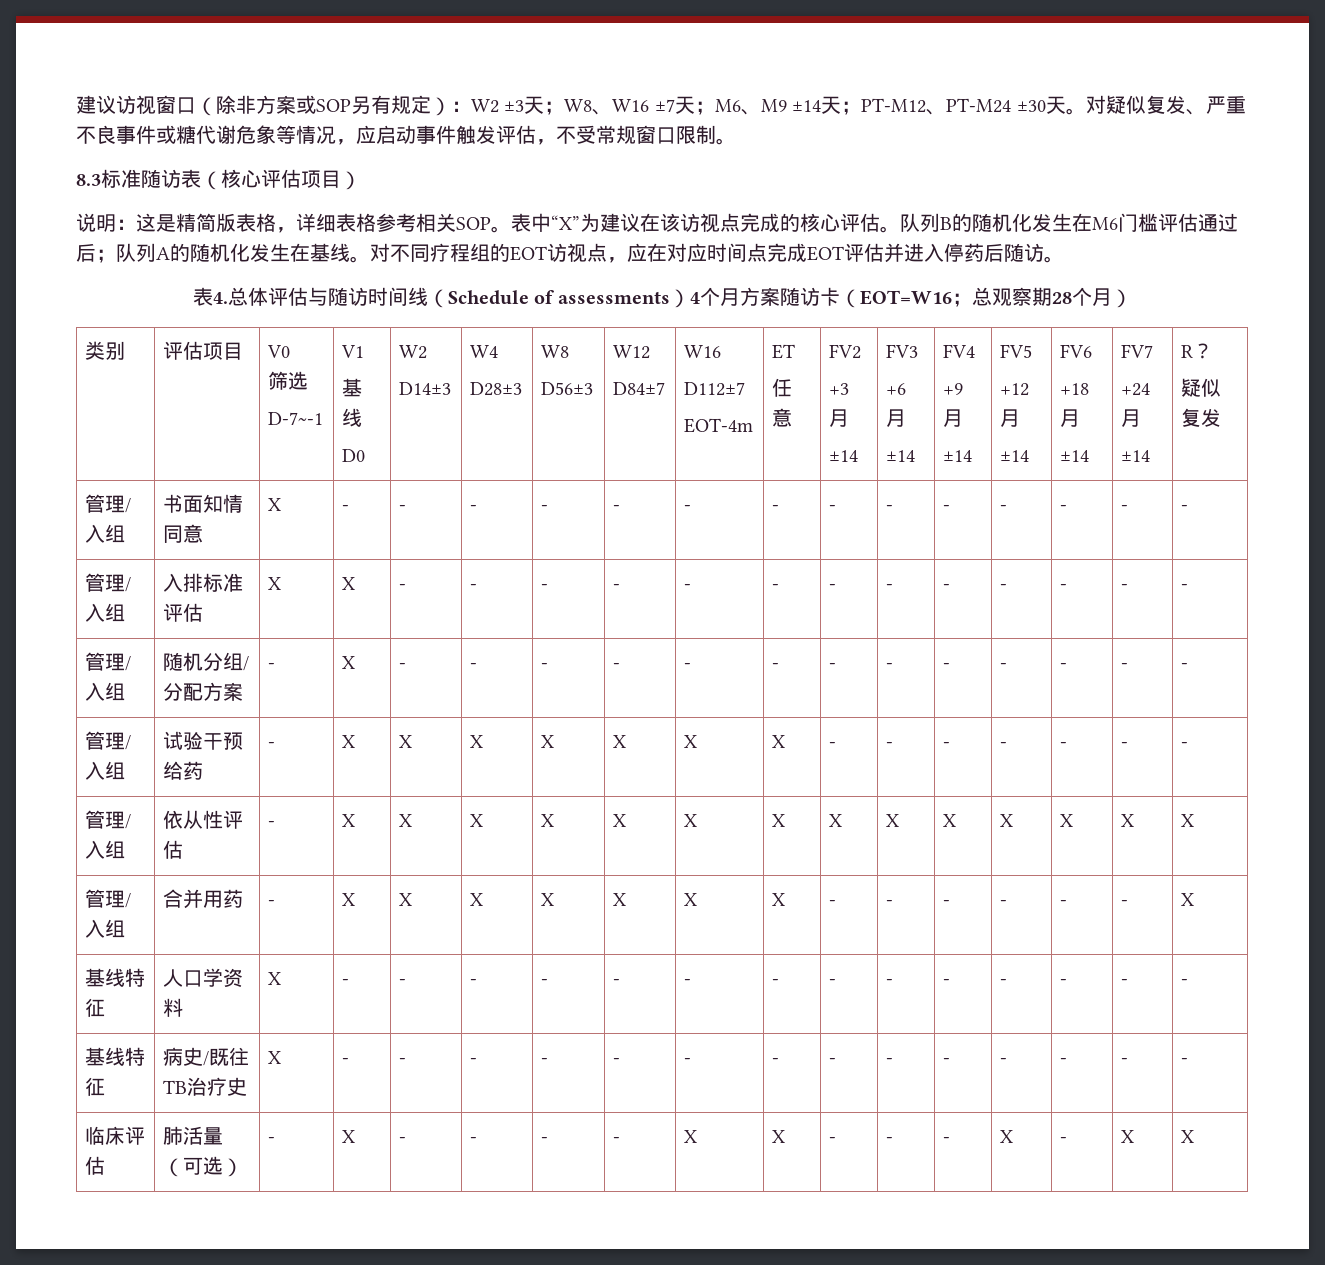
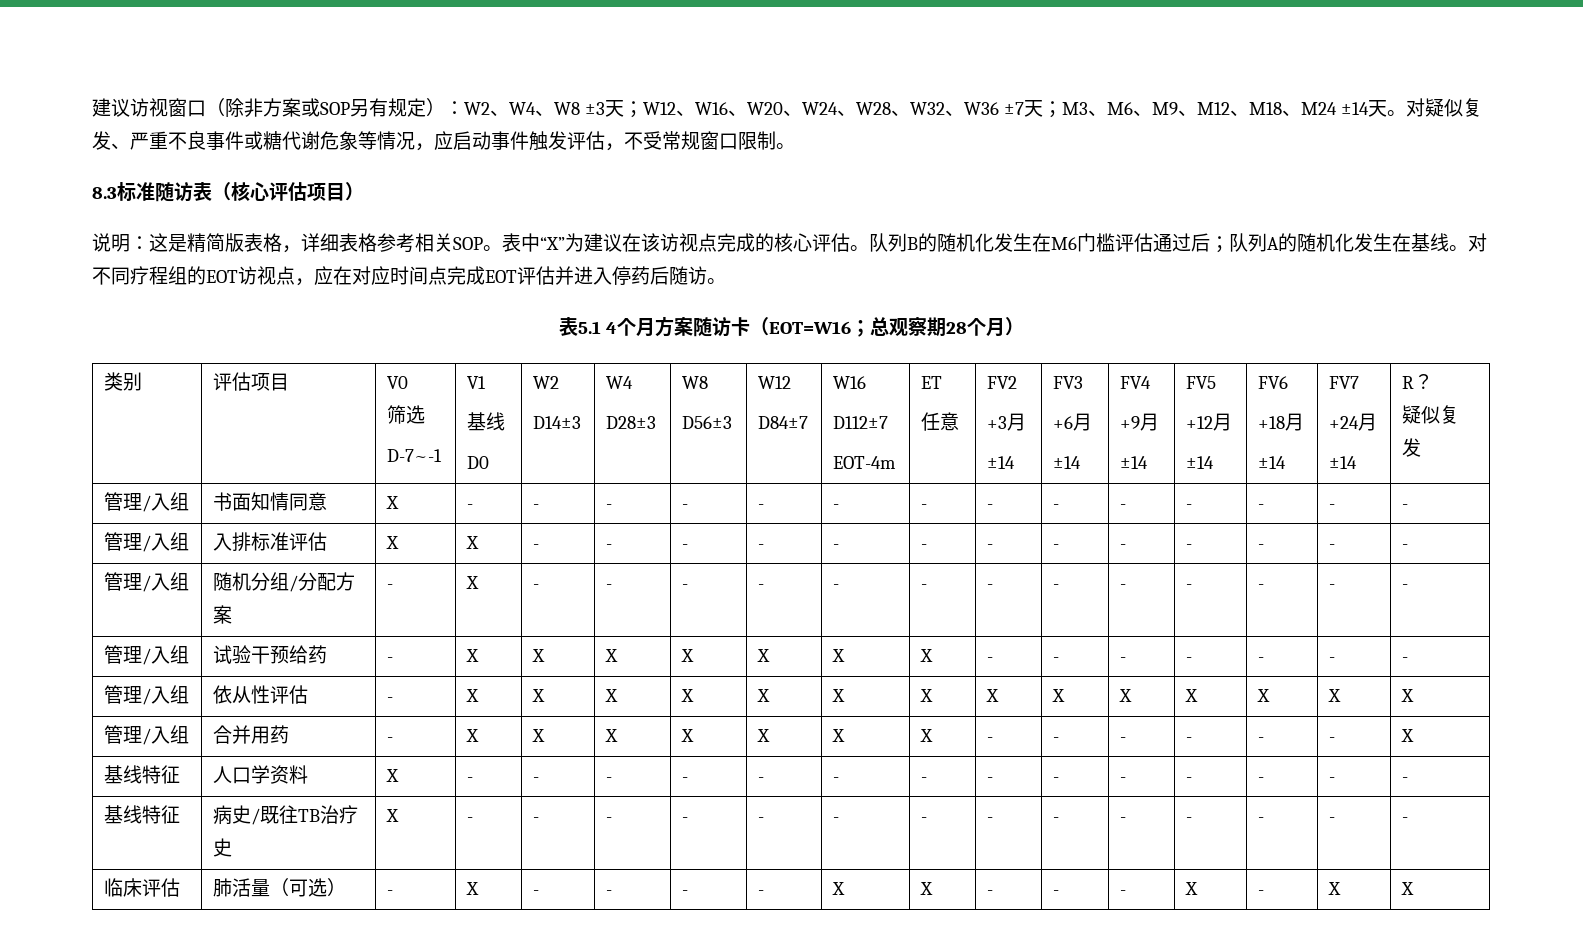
[504,96,650,115] ±3天；W8、W16 -> [490,100,1000,118] 、W4、W8 ±3天；W12、W16、W20、W24、W28、W32、W36
(715, 108) none -> [1062,102,1108,116] M3、
[792,96,1046,115] ±14天；PT-M12、PT-M24 ±30 -> [1178,102,1370,116] 、M12、M18、M24 ±14
[212,287,691,308] 4.总体评估与随访时间线（Schedule of assessments） -> [577,321,601,334] 5.1

